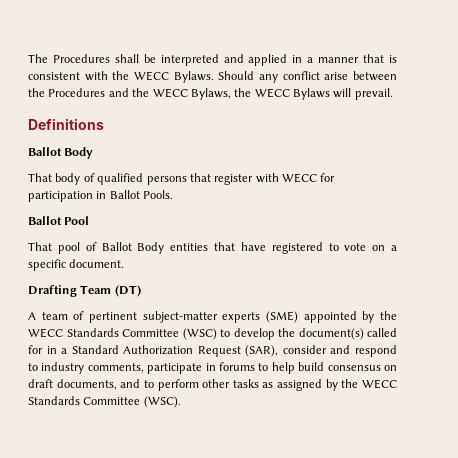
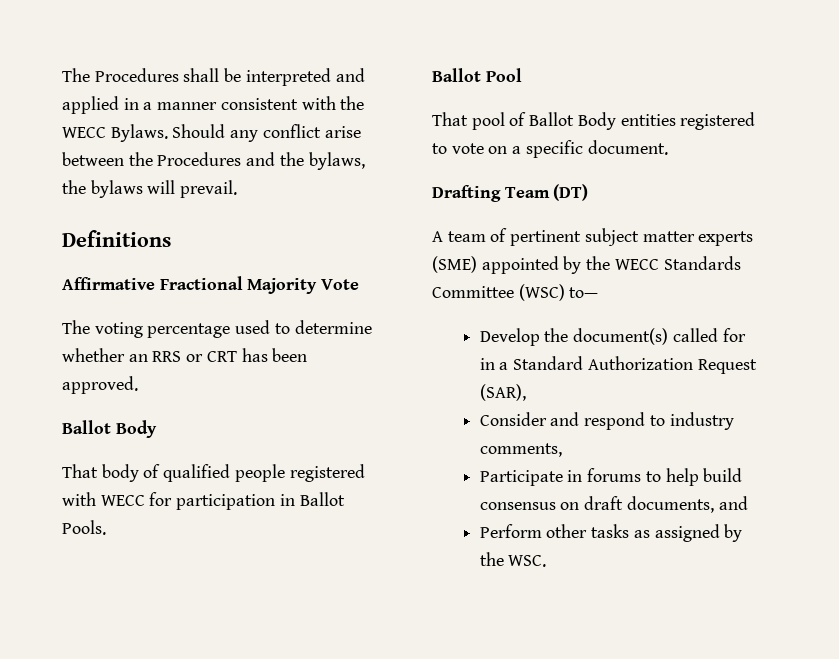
[363,54,398,63] that is -> (218, 106) none
[152,88,393,100] [28,118,104,130] WECC Bylaws, the WECC Bylaws will prevail. // Definitions -> [308,152,365,170] [62,180,238,198] [62,230,171,247] [62,276,360,294] [62,320,372,338] [62,348,308,362] [62,376,138,394] bylaws, the bylaws will prevail. // Definitions // Affirmative Fractional Majority Vote // The voting percentage used to determine whether an RRS or CRT has been approved.
[146,173,254,185] persons that register -> [234,464,365,482] people registered
[214,242,266,251] that have -> (676, 120) none
[142,311,218,323] subject-matter -> [584,228,695,246] subject matter
[220,328,275,340] to develop -> [569,287,599,298] [479,328,540,346] to— // Develop
[282,345,327,354] consider -> [479,412,547,426] // Consider
[147,363,203,374] participate -> [479,470,563,486] // Participate
[143,379,199,391] to perform -> [479,524,542,538] // Perform
[361,379,397,389] [28,396,181,408] WECC Standards Committee (WSC). -> [508,555,547,567] WSC.

